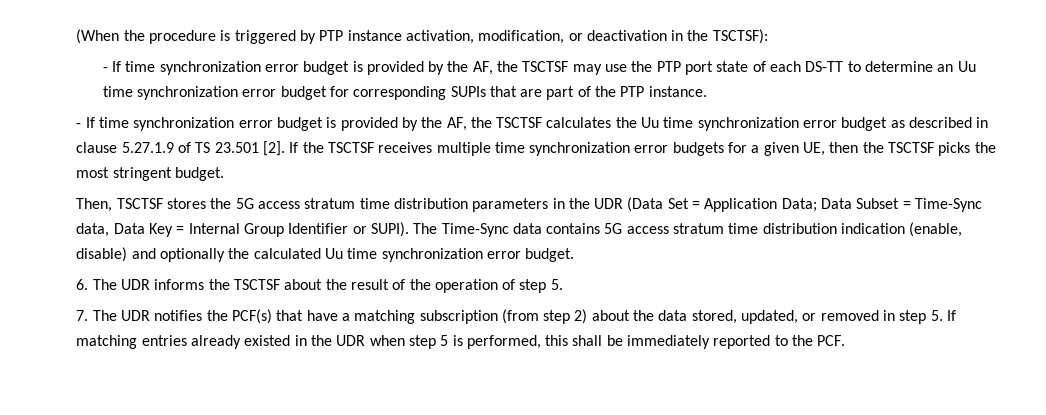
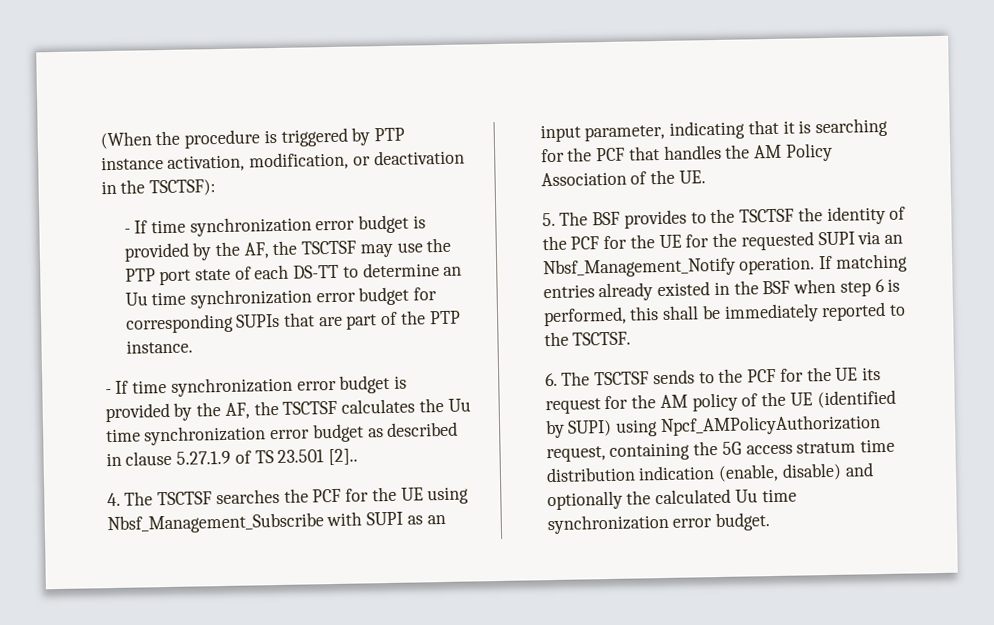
[262,141,996,156] [76,167,224,181] [76,197,983,212] [76,222,601,237] [2]. If the TSCTSF receives multiple time synchronization error budgets for a given UE, then the TSCTSF picks the most stringent budget. // Then, TSCTSF stores the 5G access stratum time distribution parameters in the UDR (Data Set = Application Data; Data Subset = Time-Sync data, Data Key = Internal Group Identifier or SUPI). The Time-Sync data contains -> [328,448,359,466] [106,486,470,507] [106,511,446,535] [539,117,889,143] [540,142,833,163] [540,169,706,187] [541,205,907,229] [541,231,904,251] [542,253,908,279] [542,278,901,302] [542,301,907,327] [543,331,632,347] [544,366,882,387] [544,389,896,415] [544,414,881,439] [545,441,719,463] [2].. // 4. The TSCTSF searches the PCF for the UE using Nbsf_Management_Subscribe with SUPI as an input parameter, indicating that it is searching for the PCF that handles the AM Policy Association of the UE. // 5. The BSF provides to the TSCTSF the identity of the PCF for the UE for the requested SUPI via an Nbsf_Management_Notify operation. If matching entries already existed in the BSF when step 6 is performed, this shall be immediately reported to the TSCTSF. // 6. The TSCTSF sends to the PCF for the UE its request for the AM policy of the UE (identified by SUPI) using Npcf_AMPolicyAuthorization request, containing the
[76,279,563,293] [76,309,956,324] [76,335,846,349] // 6. The UDR informs the TSCTSF about the result of the operation of step 5. // 7. The UDR notifies the PCF(s) that have a matching subscription (from step 2) about the data stored, updated, or removed in step 5. If matching entries already existed in the UDR when step 5 is performed, this shall be immediately reported to the PCF. -> (771, 522) none

